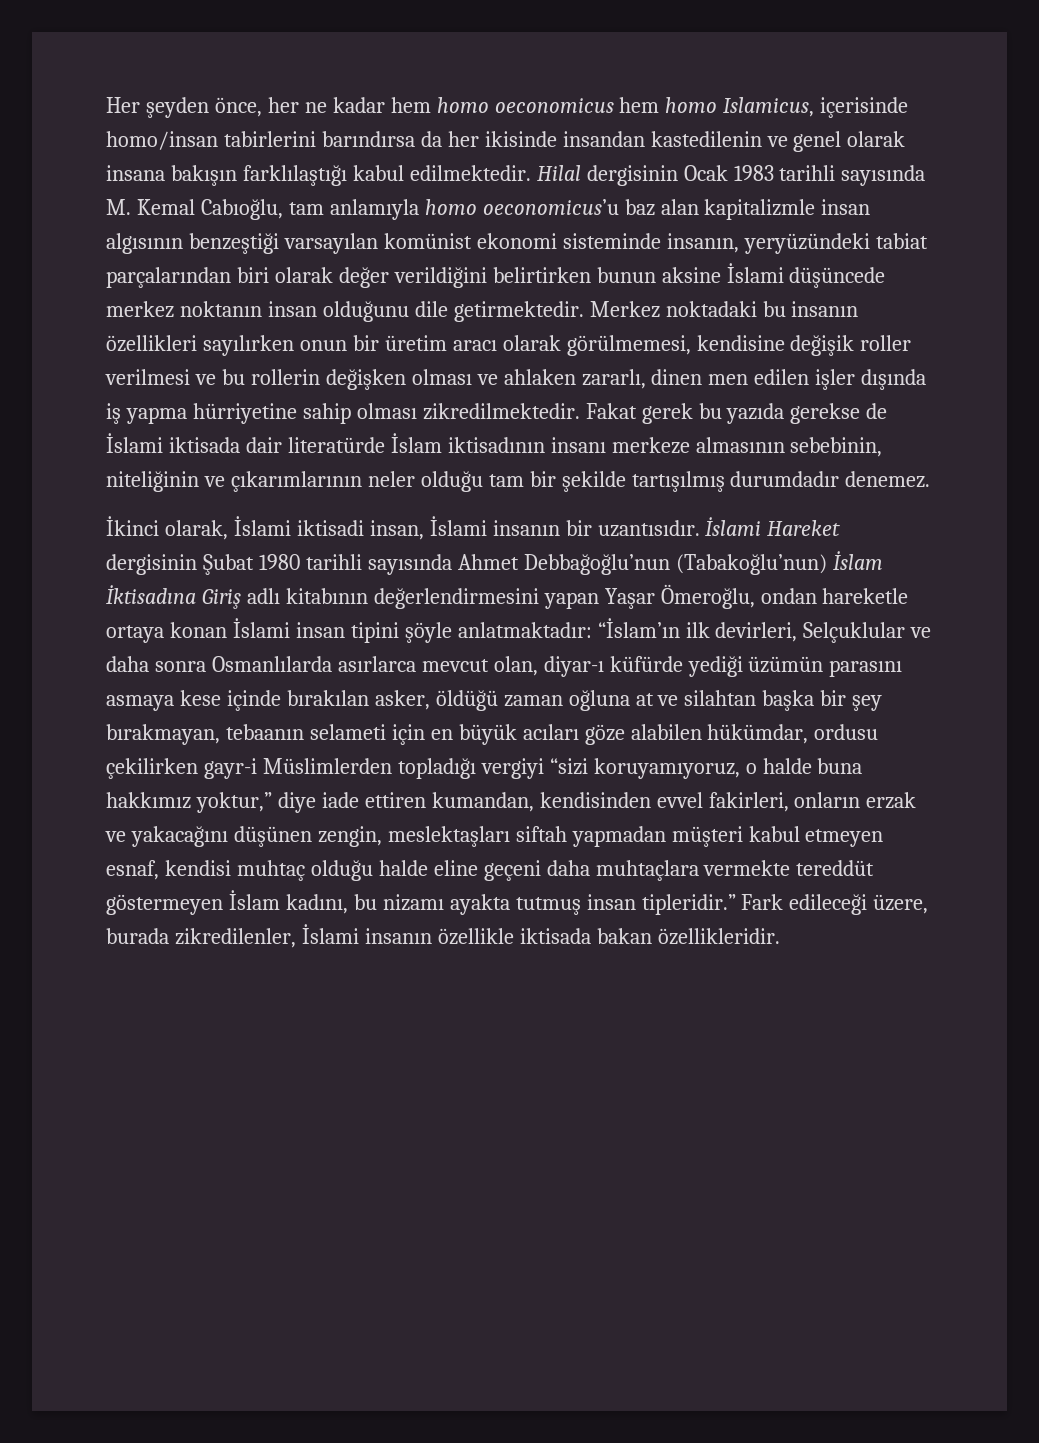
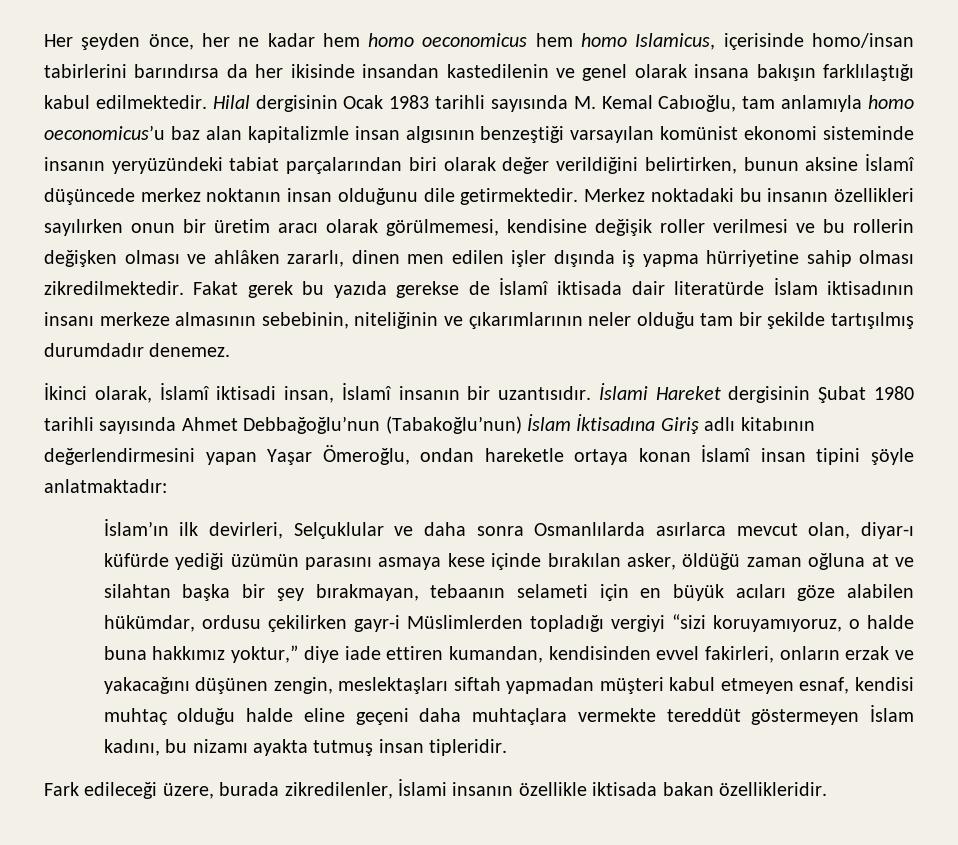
[666,233,739,253] insanın, -> [44,157,105,171] insanın
[492,267,591,283] belirtirken -> [644,157,737,174] belirtirken,
[726,263,784,283] İslami -> [865,154,916,171] İslamî
[503,369,576,385] ahlaken -> [213,250,280,264] ahlâken
[106,433,163,453] İslami -> [498,278,549,295] İslamî
[233,516,291,536] İslami -> [159,383,210,400] İslamî
[429,516,487,536] İslami -> [341,383,392,400] İslamî
[232,618,290,638] İslami -> [701,445,752,462] İslamî
[597,618,680,638] “İslam’ın -> [103,519,169,536] // İslam’ın
[641,894,736,915] tipleridir.” -> [429,739,508,756] tipleridir. //

